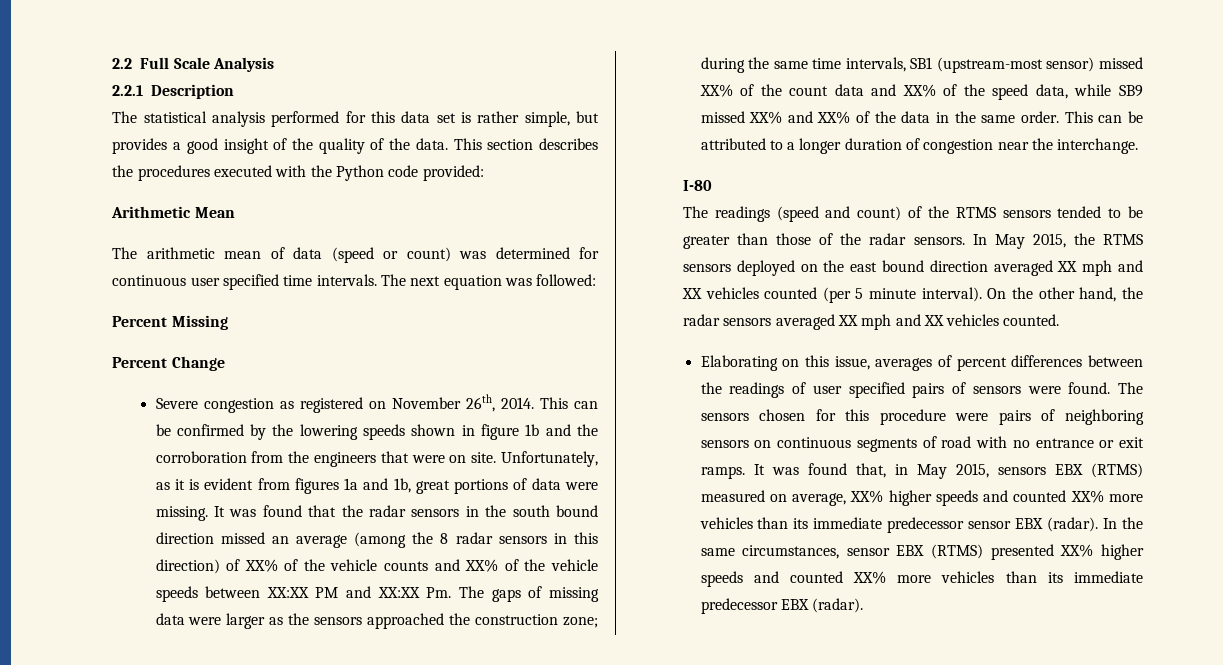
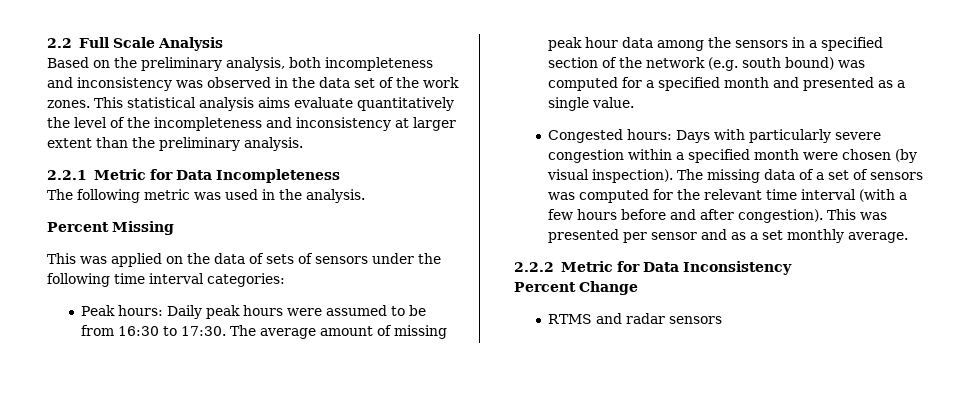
[112,84,235,99] [112,111,599,127] [112,138,599,154] [112,165,484,181] [111,206,235,218] [112,247,600,263] [112,274,597,290] [112,315,228,330] [112,356,225,371] [155,394,599,413] [155,424,598,440] [155,451,598,467] [155,478,599,494] [155,505,598,521] [155,532,598,548] [155,559,599,574] [155,586,599,602] [155,613,598,629] [700,57,1143,73] [699,84,1143,100] [700,111,1143,124] [700,138,1139,154] [682,180,712,191] [682,206,1143,222] [682,233,1143,249] [682,260,1143,276] [681,287,1143,303] [682,314,1060,330] [700,355,1143,371] [700,382,1143,398] [700,409,1144,425] [700,436,1144,452] [700,463,1143,479] [700,490,1143,506] [699,517,1143,533] [700,544,1145,560] [700,571,1143,587] [700,598,864,614] 2.2.1 Description // The statistical analysis performed for this data set is rather simple, but provides a good insight of the quality of the data. This section describes the procedures executed with the Python code provided: // Arithmetic Mean // The arithmetic mean of data (speed or count) was determined for continuous user specified time intervals. The next equation was followed: // Percent Missing // Percent Change // Severe congestion as registered on November 26th, 2014. This can be confirmed by the lowering speeds shown in figure 1b and the corroboration from the engineers that were on site. Unfortunately, as it is evident from figures 1a and 1b, great portions of data were missing. It was found that the radar sensors in the south bound direction missed an average (among the 8 radar sensors in this direction) of XX% of the vehicle counts and XX% of the vehicle speeds between XX:XX PM and XX:XX Pm. The gaps of missing data were larger as the sensors approached the construction zone; during the same time intervals, SB1 (upstream-most sensor) missed XX% of the count data and XX% of the speed data, while SB9 missed XX% and XX% of the data in the same order. This can be attributed to a longer duration of congestion near the interchange. // I-80 // The readings (speed and count) of the RTMS sensors tended to be greater than those of the radar sensors. In May 2015, the RTMS sensors deployed on the east bound direction averaged XX mph and XX vehicles counted (per 5 minute interval). On the other hand, the radar sensors averaged XX mph and XX vehicles counted. // Elaborating on this issue, averages of percent differences between the readings of user specified pairs of sensors were found. The sensors chosen for this procedure were pairs of neighboring sensors on continuous segments of road with no entrance or exit ramps. It was found that, in May 2015, sensors EBX (RTMS) measured on average, XX% higher speeds and counted XX% more vehicles than its immediate predecessor sensor EBX (radar). In the same circumstances, sensor EBX (RTMS) presented XX% higher speeds and counted XX% more vehicles than its immediate predecessor EBX (radar). -> [47,57,434,71] [47,77,460,91] [47,97,455,111] [47,117,457,131] [47,137,304,151] [47,169,341,183] [47,189,366,203] [47,221,175,235] [47,253,442,267] [47,273,286,287] [81,305,427,319] [81,325,448,339] [548,37,884,51] [548,57,866,71] [548,77,906,91] [548,97,635,111] [548,129,882,143] [548,149,918,163] [547,169,924,183] [548,189,908,203] [548,209,888,223] [548,229,909,243] [514,261,793,275] [514,281,639,295] [548,313,723,324] Based on the preliminary analysis, both incompleteness and inconsistency was observed in the data set of the work zones. This statistical analysis aims evaluate quantitatively the level of the incompleteness and inconsistency at larger extent than the preliminary analysis. // 2.2.1 Metric for Data Incompleteness // The following metric was used in the analysis. // Percent Missing // This was applied on the data of sets of sensors under the following time interval categories: // Peak hours: Daily peak hours were assumed to be from 16:30 to 17:30. The average amount of missing peak hour data among the sensors in a specified section of the network (e.g. south bound) was computed for a specified month and presented as a single value. // Congested hours: Days with particularly severe congestion within a specified month were chosen (by visual inspection). The missing data of a set of sensors was computed for the relevant time interval (with a few hours before and after congestion). This was presented per sensor and as a set monthly average. // 2.2.2 Metric for Data Inconsistency // Percent Change // RTMS and radar sensors

